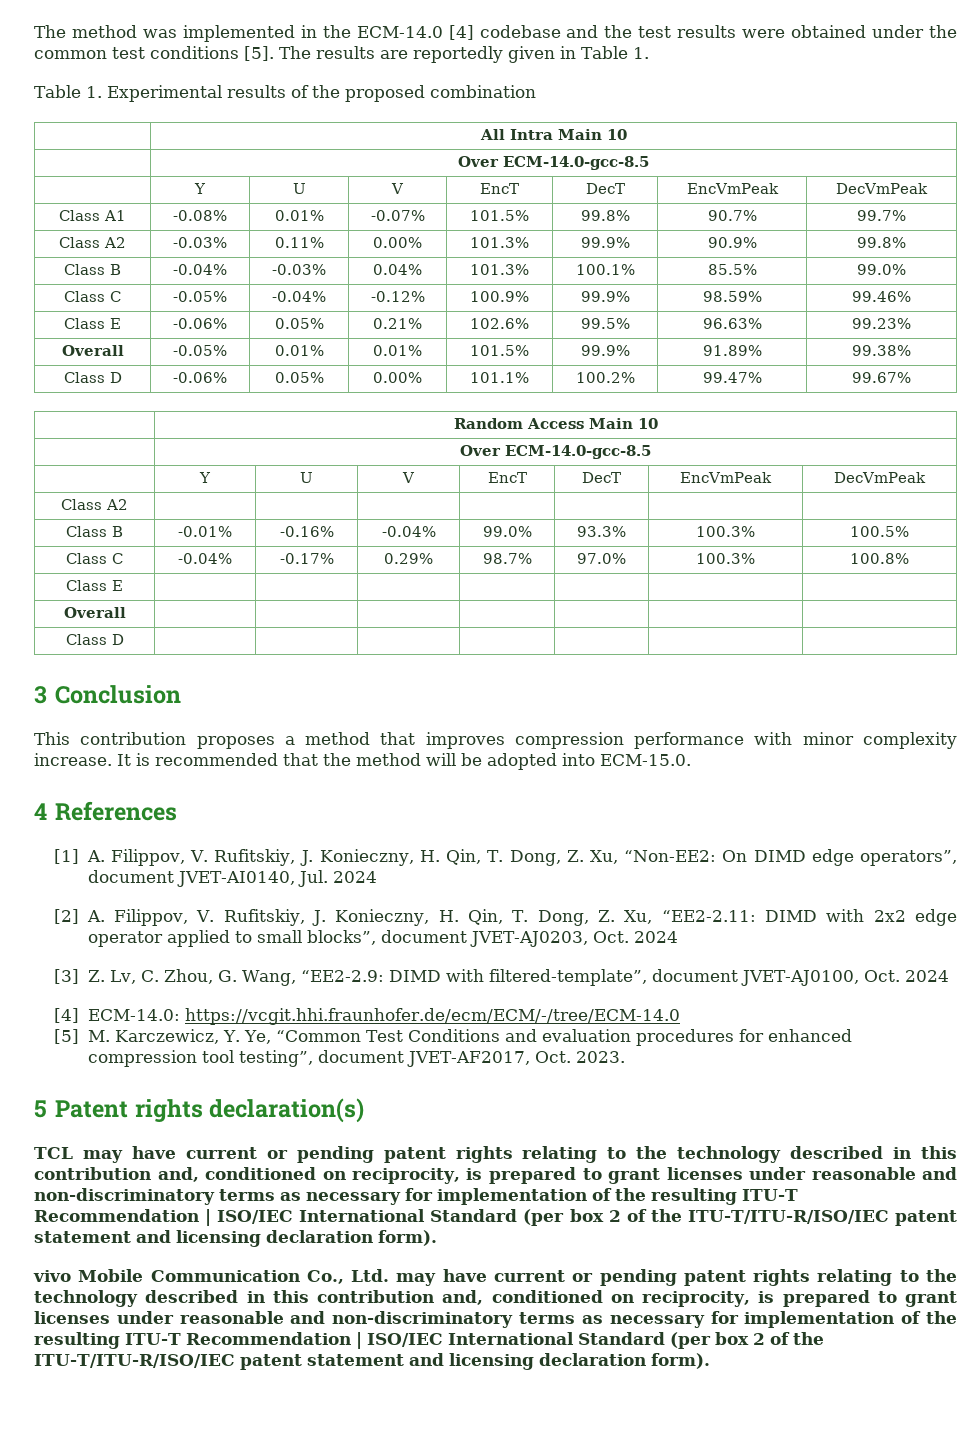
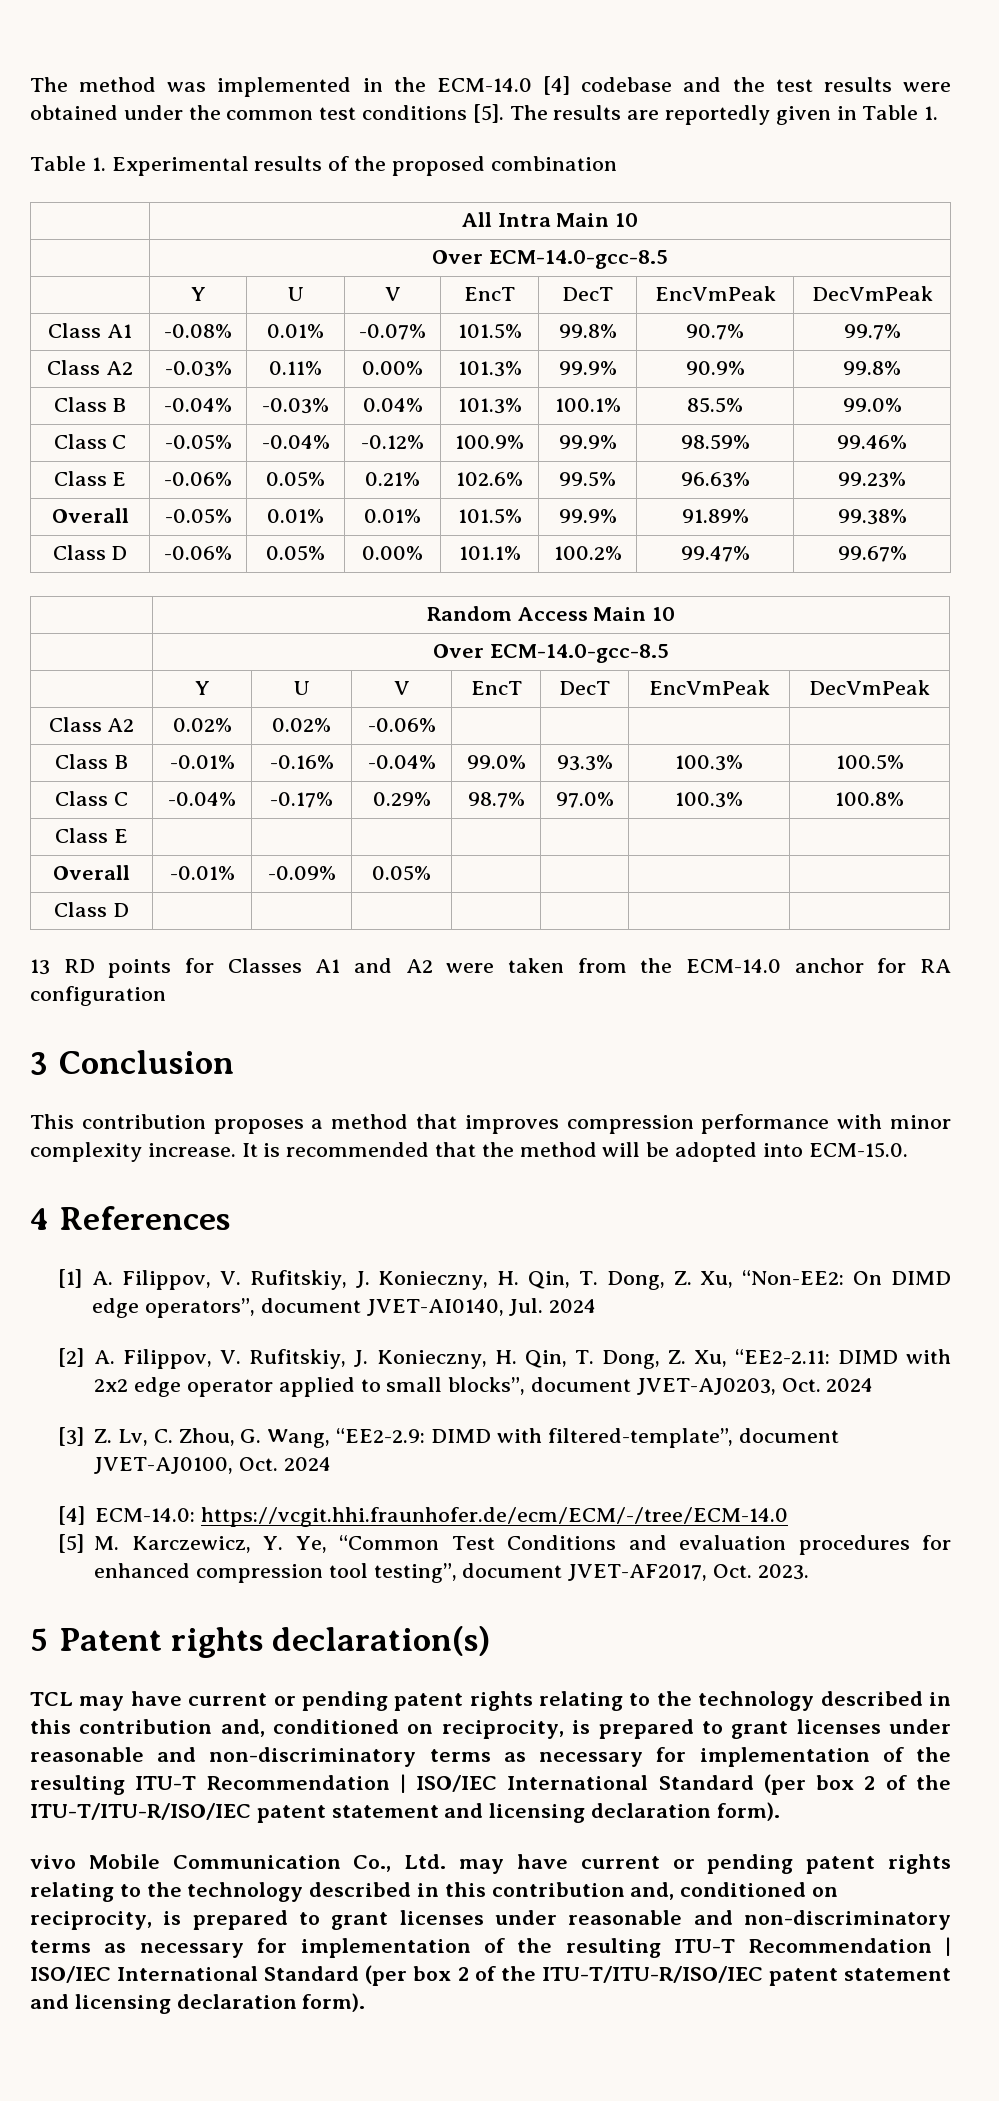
(128, 504) | | -> [172,718,232,732] [272,718,331,732] [367,718,436,732] 0.02% | 0.02% | -0.06%
(126, 612) | | -> [169,866,235,880] [267,866,336,880] [372,865,431,881] -0.01% | -0.09% | 0.05%
(124, 639) none -> [30,958,951,978] [30,986,166,1006] // 13 RD points for Classes A1 and A2 were taken from the ECM-14.0 anchor for RA configuration

